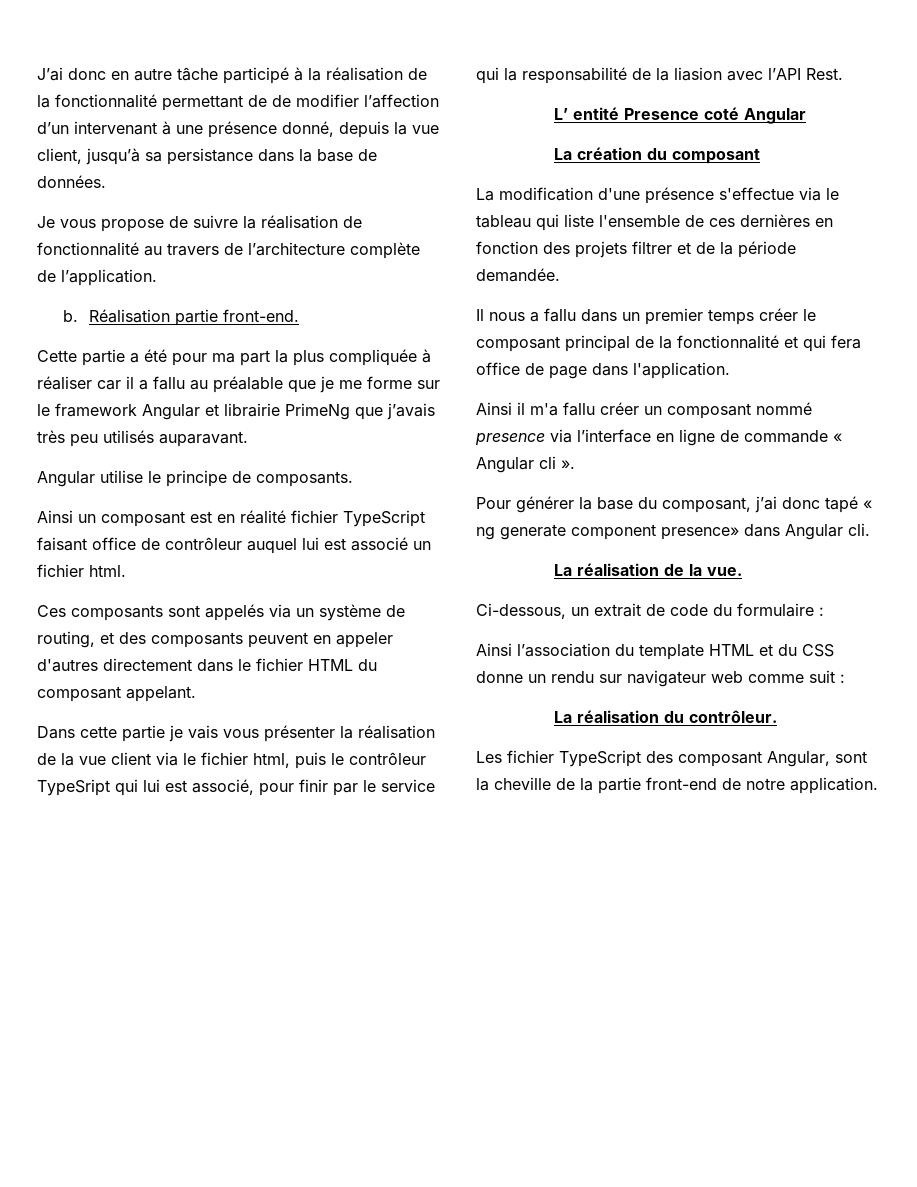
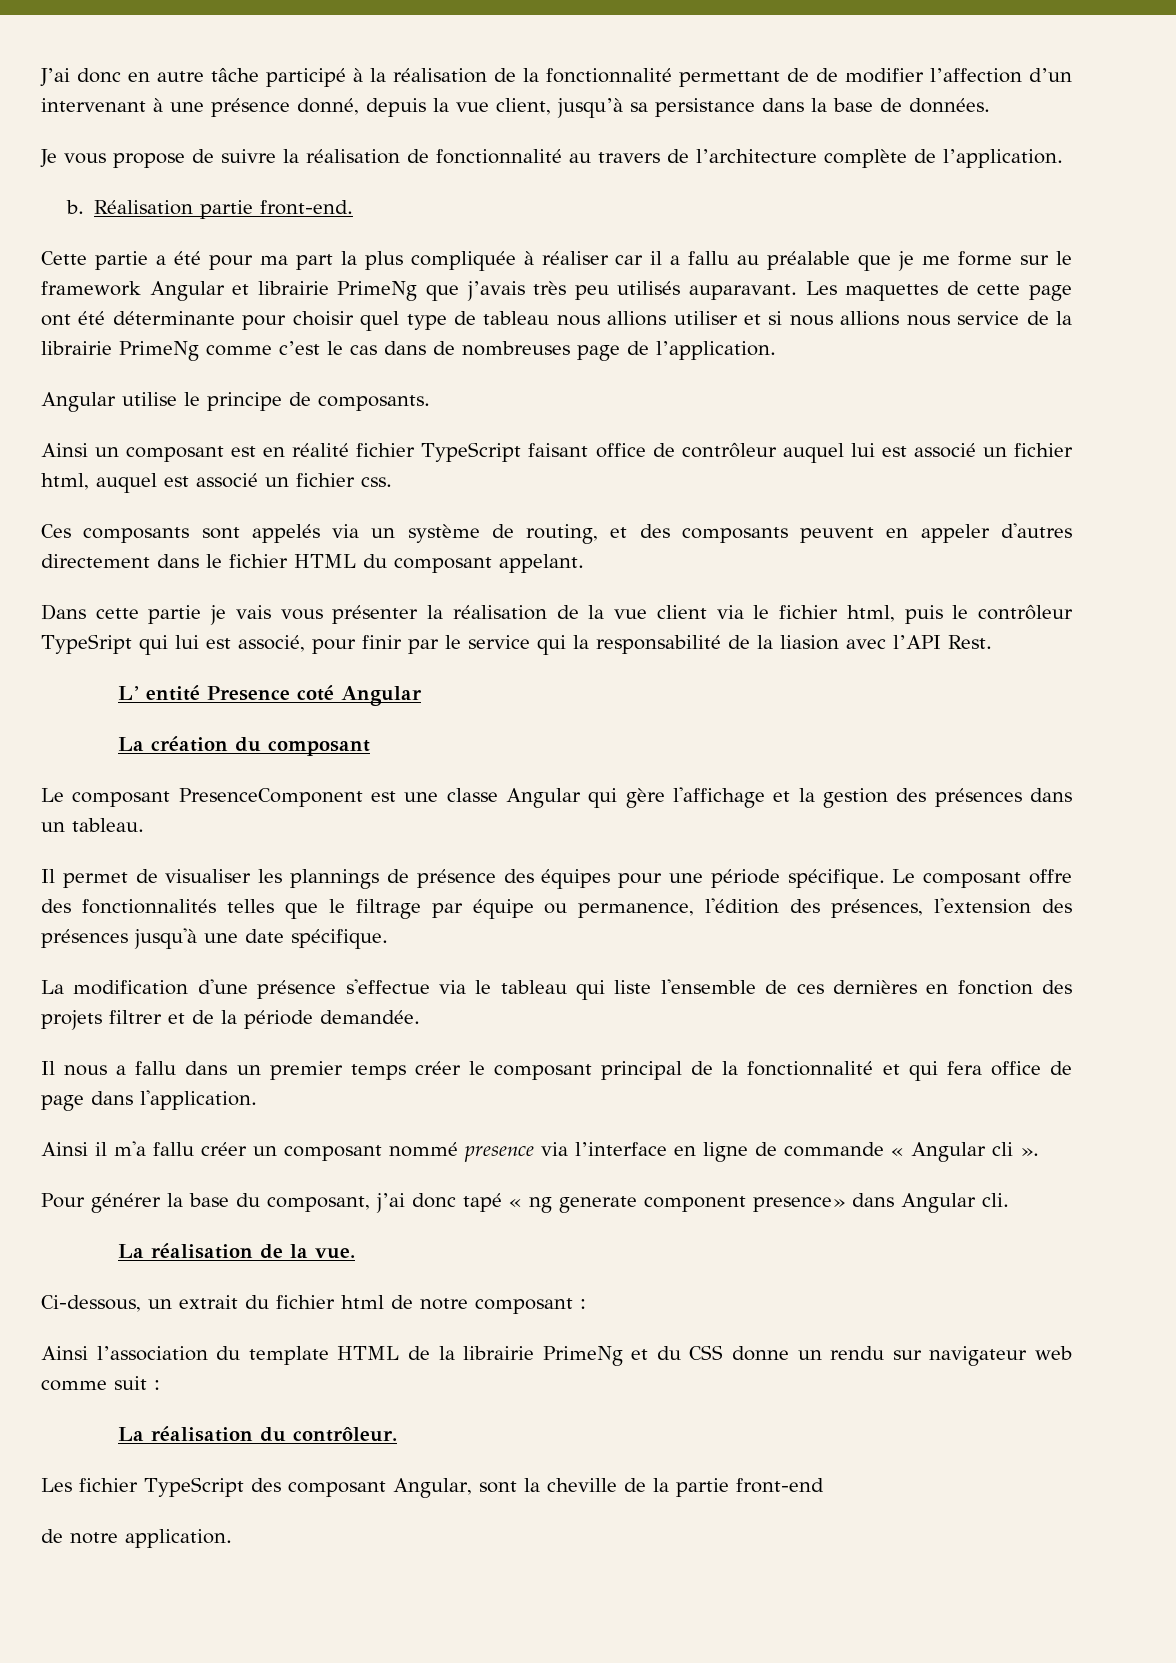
(248, 439) none -> [805,281,1073,301] [41,311,1073,331] [41,341,776,361] Les maquettes de cette page ont été déterminante pour choisir quel type de tableau nous allions utiliser et si nous allions nous service de la librairie PrimeNg comme c’est le cas dans de nombreuses page de l’application.
[89,565,126,577] html. -> [41,473,392,493] html, auquel est associé un fichier css.
(760, 156) none -> [41,787,1073,808] [41,818,144,832] [41,869,1072,889] [41,898,1073,919] [41,928,388,949] // Le composant PresenceComponent est une classe Angular qui gère l'affichage et la gestion des présences dans un tableau. // Il permet de visualiser les plannings de présence des équipes pour une période spécifique. Le composant offre des fonctionnalités telles que le filtrage par équipe ou permanence, l'édition des présences, l'extension des présences jusqu'à une date spécifique.
[646,603,814,617] de code du formulaire -> [245,1295,573,1314] du fichier html de notre composant
(754, 650) none -> [407,1346,623,1366] de la librairie PrimeNg
(717, 783) none -> (824, 1485) //

